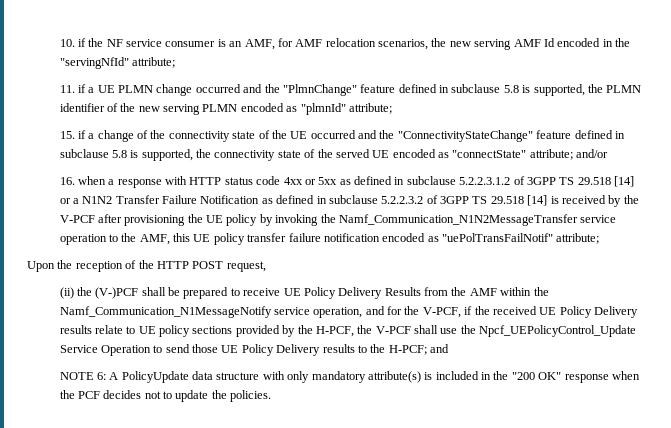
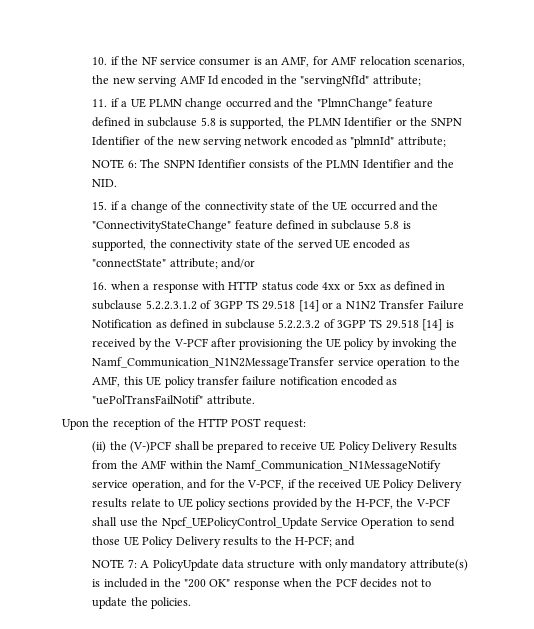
[59,103,105,112] identifier -> [344,117,462,127] [92,136,141,146] Identifier or the SNPN Identifier
[202,104,238,112] PLMN -> [244,136,289,145] network
(392, 108) none -> [92,159,454,169] [92,179,118,187] // NOTE 6: The SNPN Identifier consists of the PLMN Identifier and the NID.
[556,233,600,244] attribute; -> [206,395,255,405] attribute.
[226,261,266,272] request, -> [263,419,306,430] request:
[96,372,106,380] 6: -> [127,559,137,568] 7:

